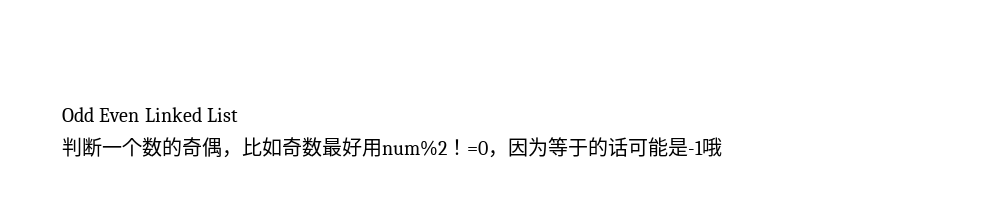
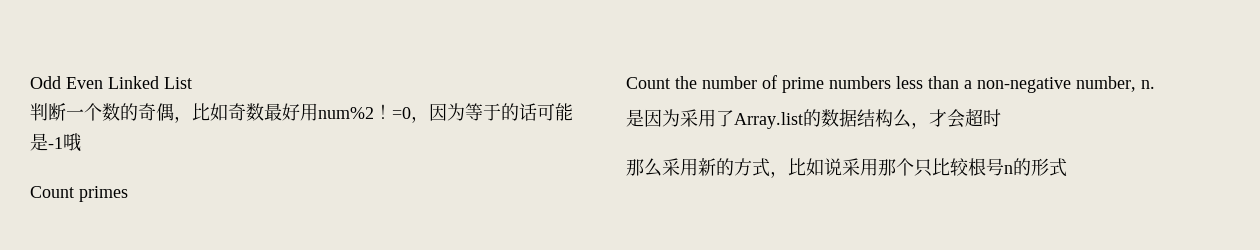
(722, 147) none -> [30,186,128,202] [626,75,1155,93] [626,108,1001,129] [626,158,1067,178] // Count primes // Count the number of prime numbers less than a non-negative number, n. // 是因为采用了Array.list的数据结构么，才会超时 // 那么采用新的方式，比如说采用那个只比较根号n的形式

